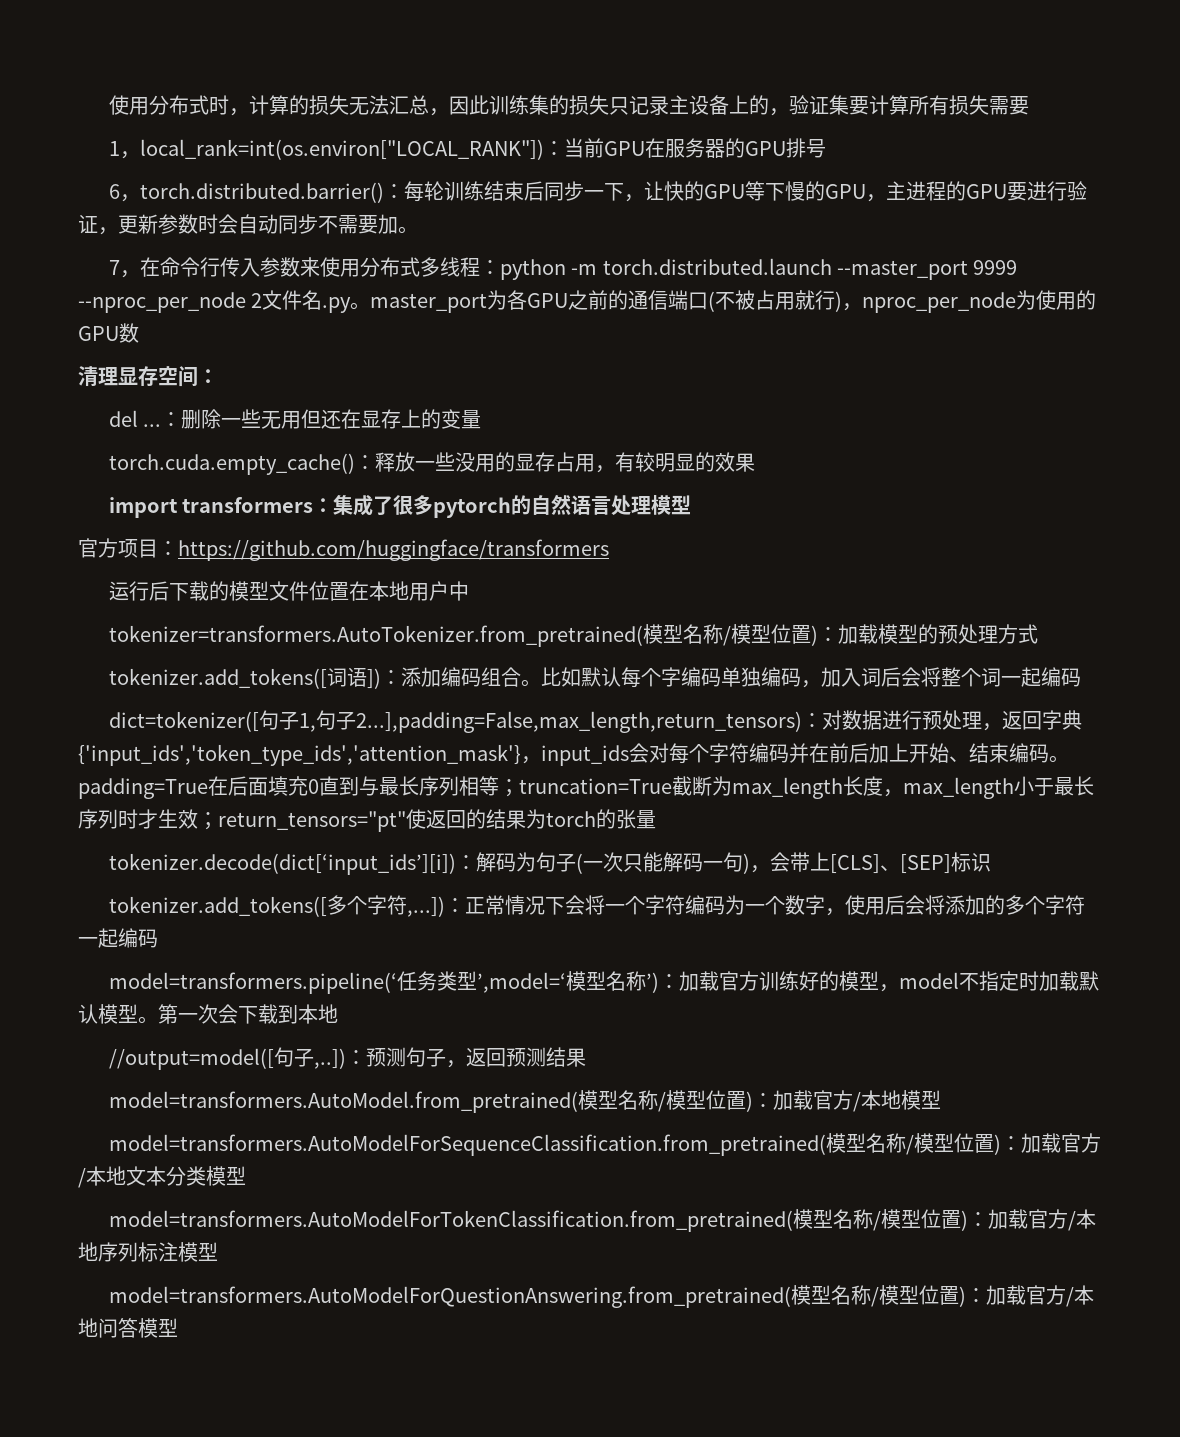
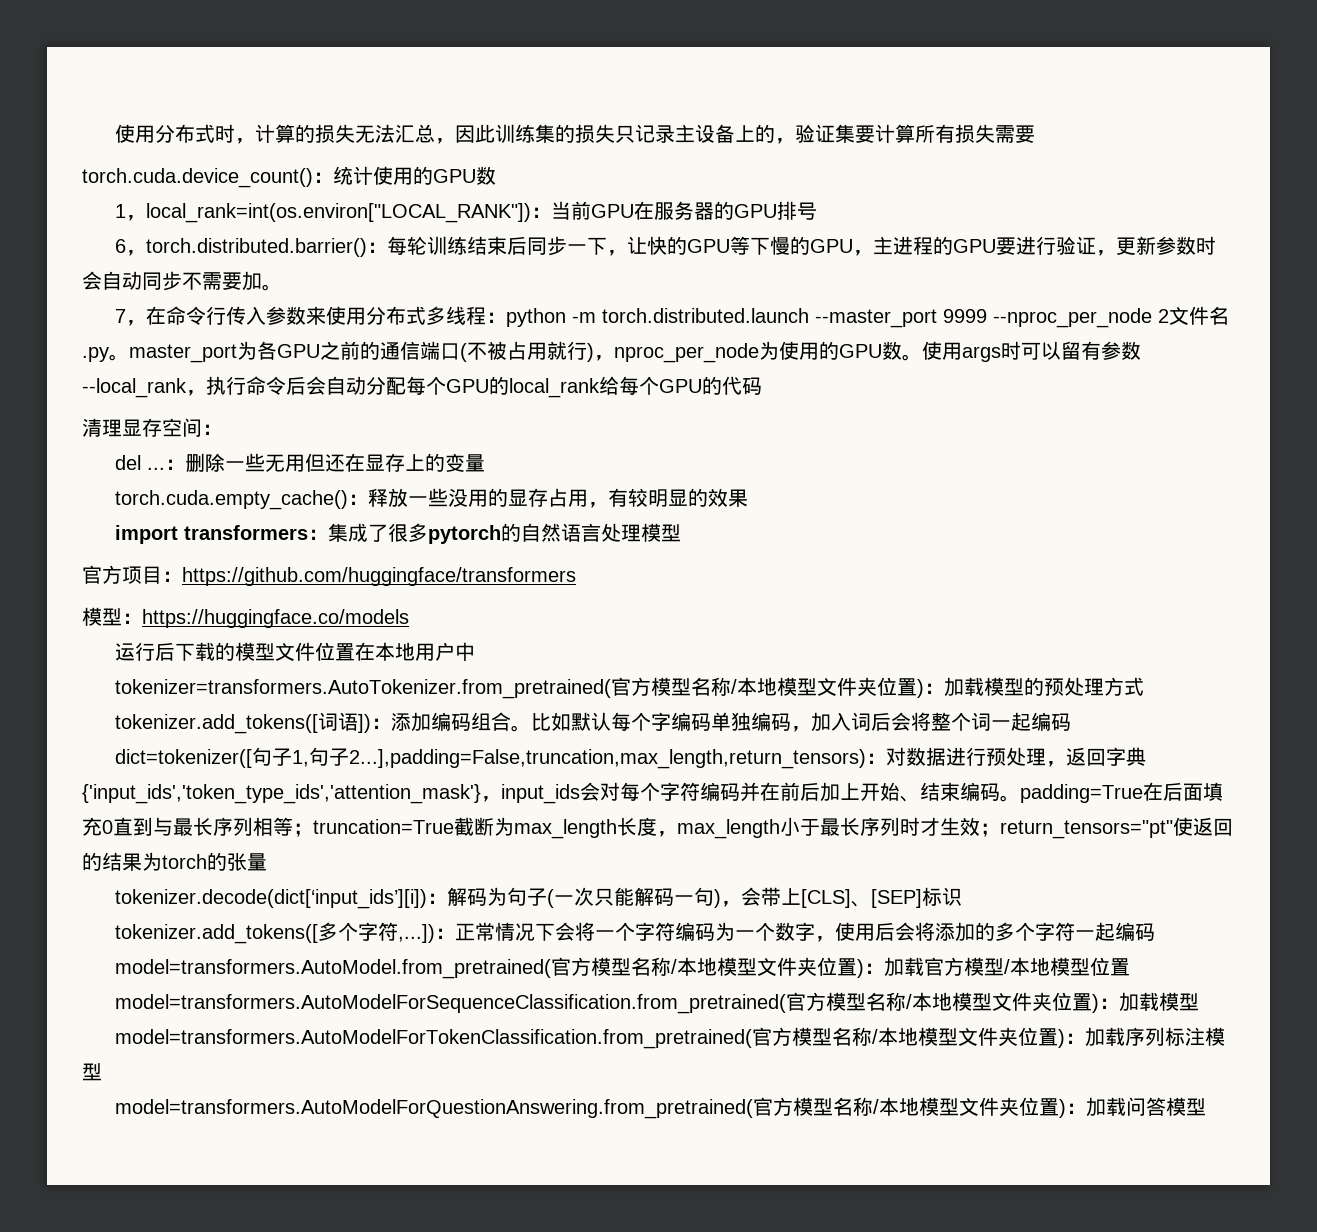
(1029, 105) none -> [82,166,496,188] // torch.cuda.device_count()：统计使用的GPU数
(139, 333) none -> [902,341,1141,362] [82,376,762,398] 。使用args时可以留有参数--local_rank，执行命令后会自动分配每个GPU的local_rank给每个GPU的代码
(609, 550) none -> [82,607,409,628] // 模型：https://huggingface.co/models
[642,624,771,646] 模型名称/模型 -> [610,677,877,697] 官方模型名称/本地模型文件夹
[355,711,802,733] 2...],padding=False,max_length,return_tensors) -> [348,749,866,769] 2...],padding=False,truncation,max_length,return_tensors)
[108,971,1099,994] [78,1004,338,1024] [108,1047,586,1070] [108,1090,941,1113] model=transformers.pipeline(‘任务类型’,model=‘模型名称’)：加载官方训练好的模型，model不指定时加载默认模型。第一次会下载到本地 // //output=model([句子,..])：预测句子，返回预测结果 // model=transformers.AutoModel.from_pretrained(模型名称/模型位置)：加载官方/本地模型 -> [114,957,1130,979] model=transformers.AutoModel.from_pretrained(官方模型名称/本地模型文件夹位置)：加载官方模型/本地模型位置
[825,1133,1101,1155] [78,1166,206,1188] 模型名称/模型位置)：加载官方/本地文本分类 -> [785,992,1159,1013] 官方模型名称/本地模型文件夹位置)：加载
[792,1209,1096,1231] [78,1242,98,1261] 模型名称/模型位置)：加载官方/本地 -> [751,1027,1125,1048] 官方模型名称/本地模型文件夹位置)：加载
[790,1285,1094,1307] [78,1318,98,1337] 模型名称/模型位置)：加载官方/本地 -> [752,1097,1126,1118] 官方模型名称/本地模型文件夹位置)：加载

